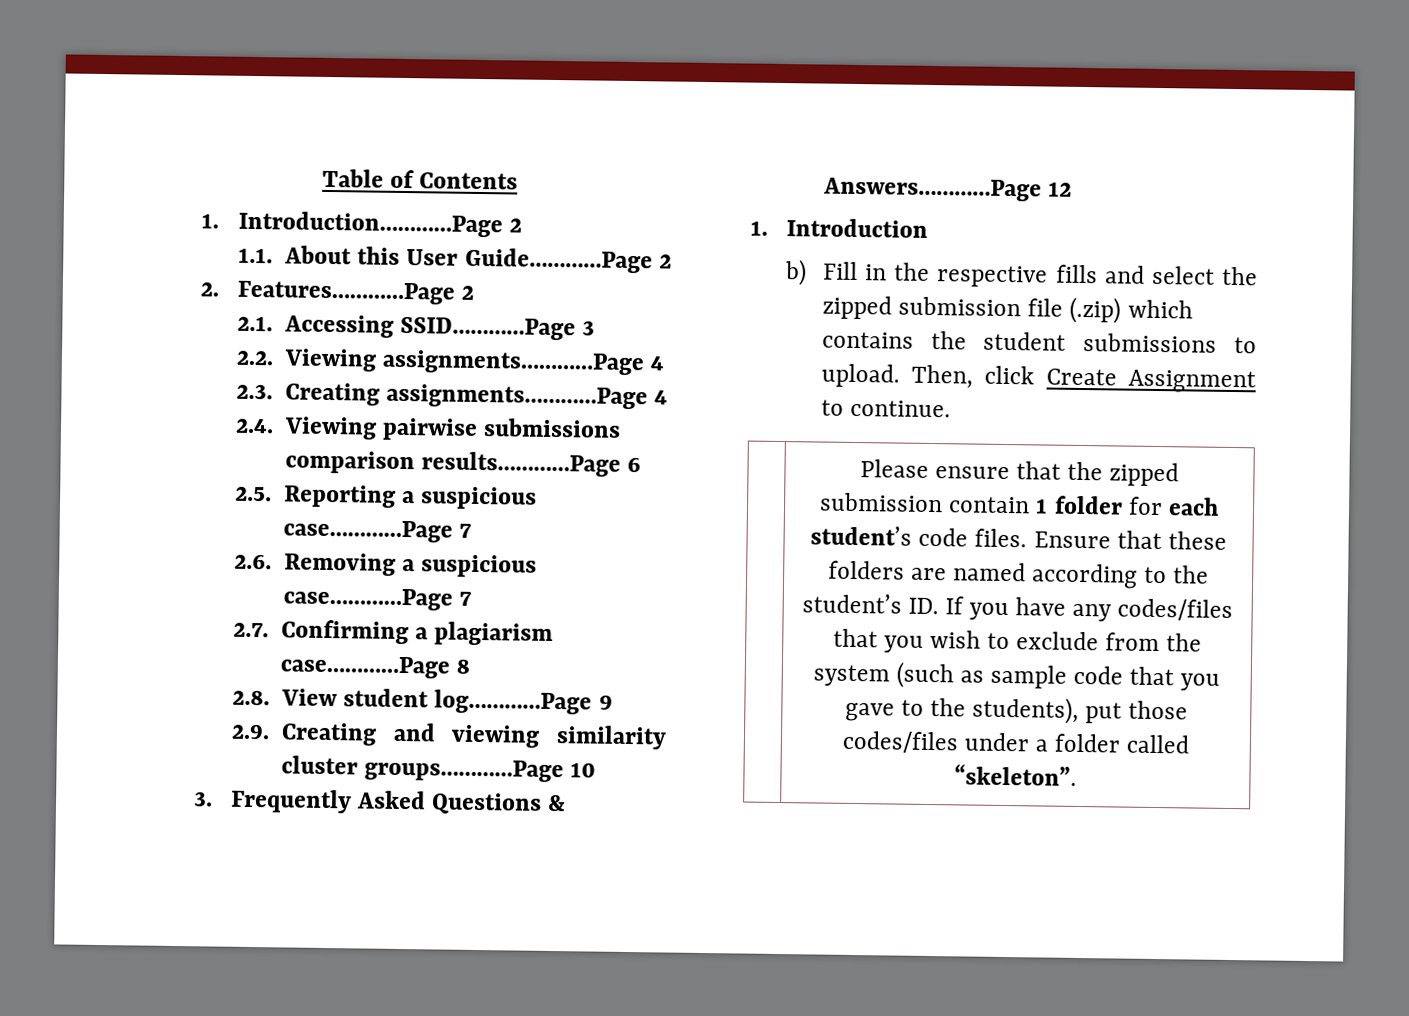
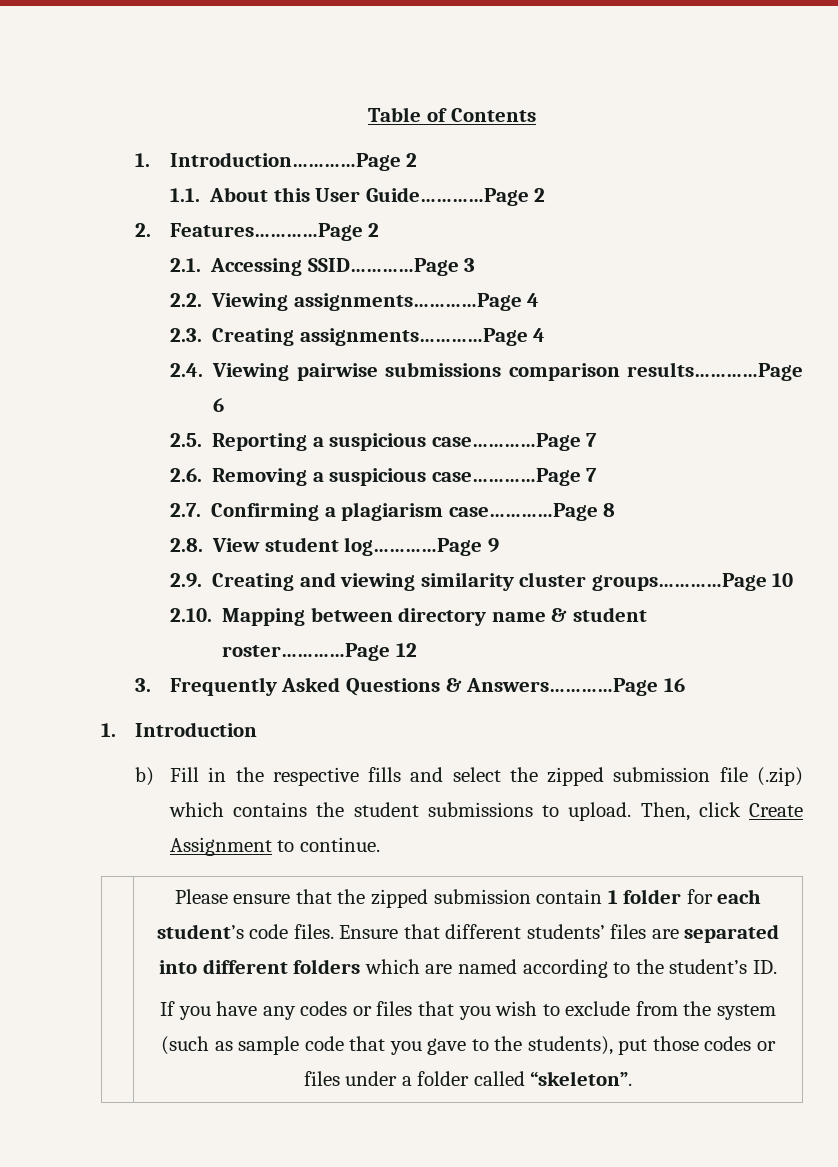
(597, 770) none -> [169,607,647,626] [222,643,417,661] // 2.10. Mapping between directory name & student roster…………Page 12
[1048,181,1073,197] 12 -> [663,678,685,692] 16
[1167,531,1227,550] [827,560,905,580] these folders -> [445,924,780,943] [159,959,420,974] different students’ files are separated into different folders which
(939, 606) none -> (777, 967) //
[1117,598,1234,622] codes/files -> [300,1001,413,1016] codes or files
[841,730,959,754] codes/files -> [704,1036,776,1051] [303,1071,340,1086] codes or files

